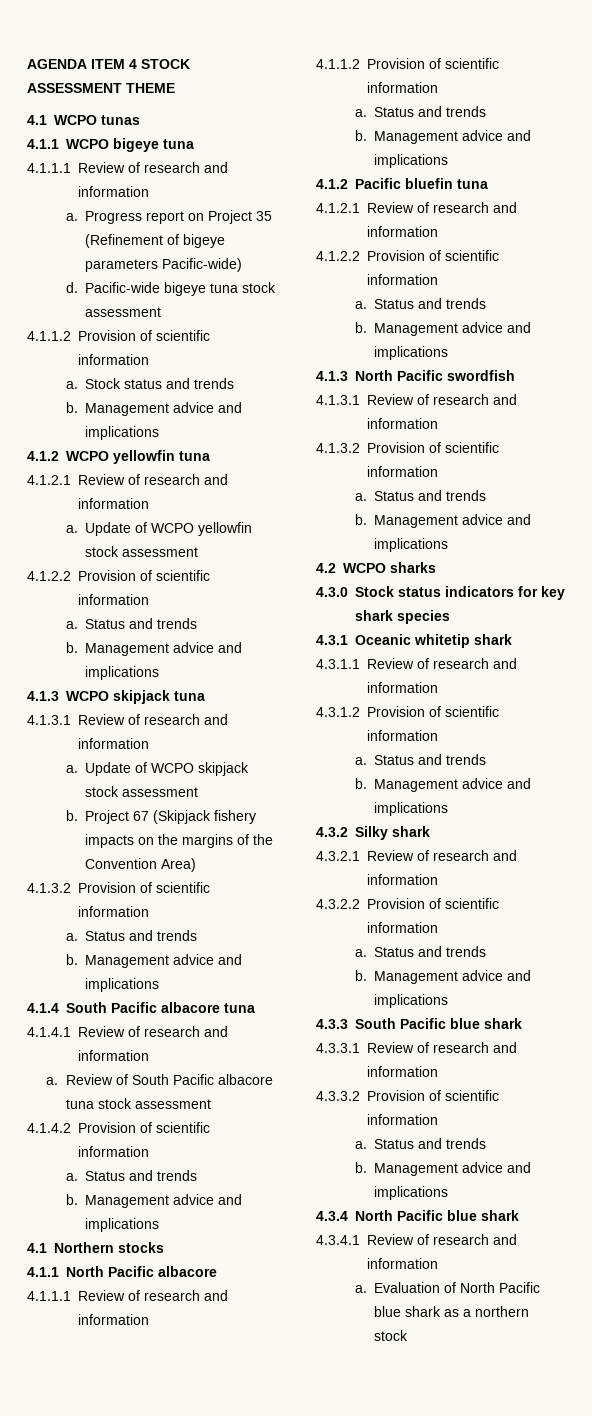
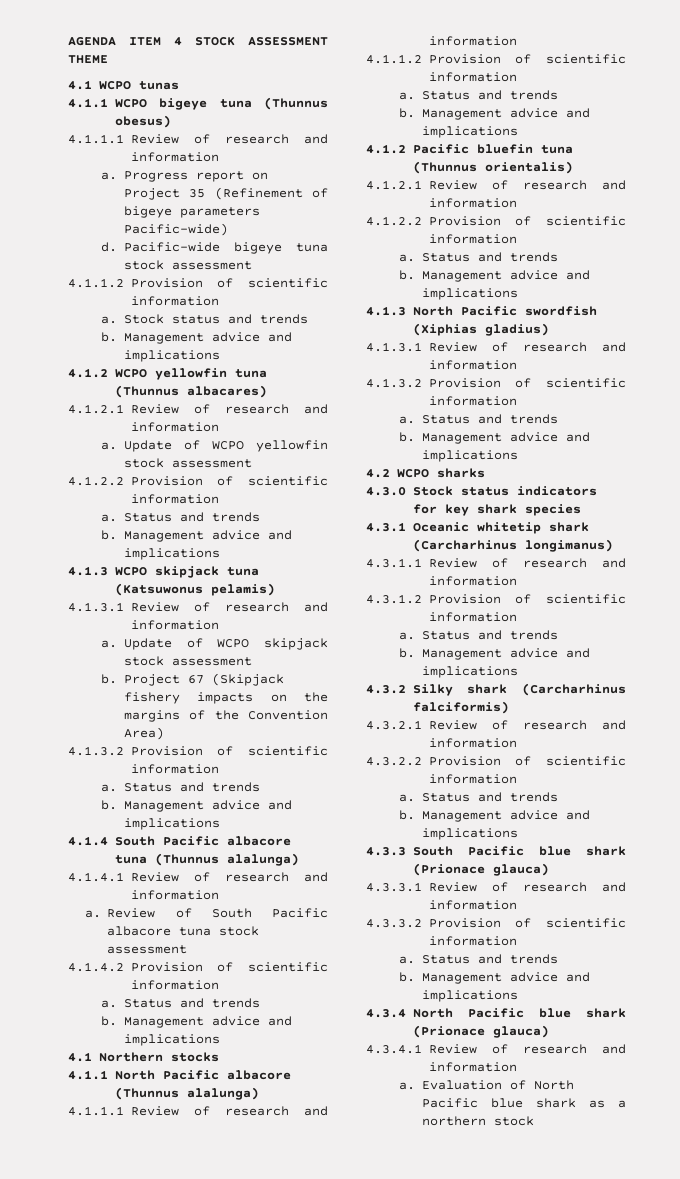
(194, 144) none -> [264,97,328,110] [114,115,171,128] (Thunnus obesus)
(210, 456) none -> [114,385,267,398] (Thunnus albacares)
(205, 696) none -> [114,583,275,596] (Katsuwonus pelamis)
(255, 1008) none -> [154,853,299,866] (Thunnus alalunga)
(217, 1271) none -> [114,1087,259,1100] (Thunnus alalunga)
(488, 184) none -> [412,161,573,174] (Thunnus orientalis)
(515, 375) none -> [412,323,549,336] (Xiphias gladius)
(512, 639) none -> [412,539,613,552] (Carcharhinus longimanus)
(430, 831) none -> [522,683,626,696] [412,701,509,714] (Carcharhinus falciformis)
(522, 1023) none -> [412,863,549,876] (Prionace glauca)
(519, 1215) none -> [412,1025,549,1038] (Prionace glauca)

